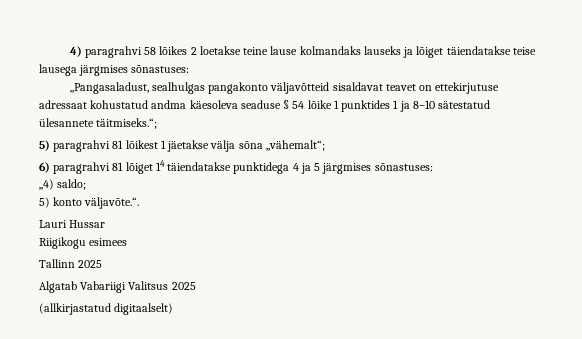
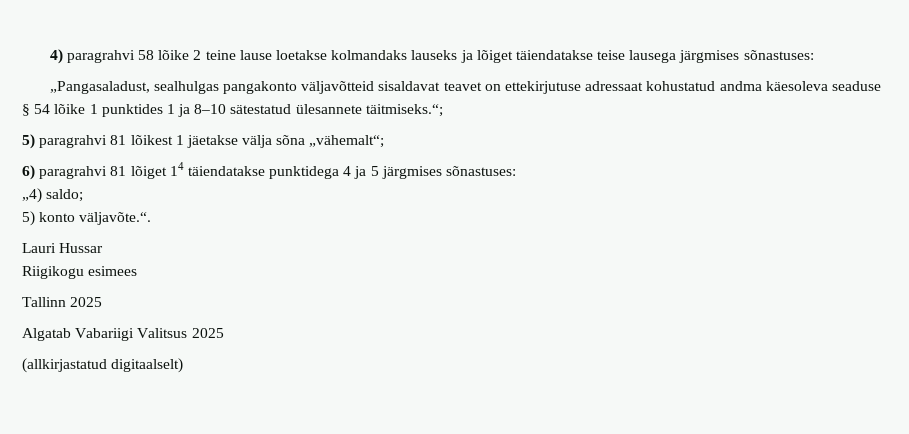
[159,46,241,55] lõikes 2 loetakse -> [158,50,202,60] lõike 2
(298, 50) none -> [275,50,327,60] loetakse

